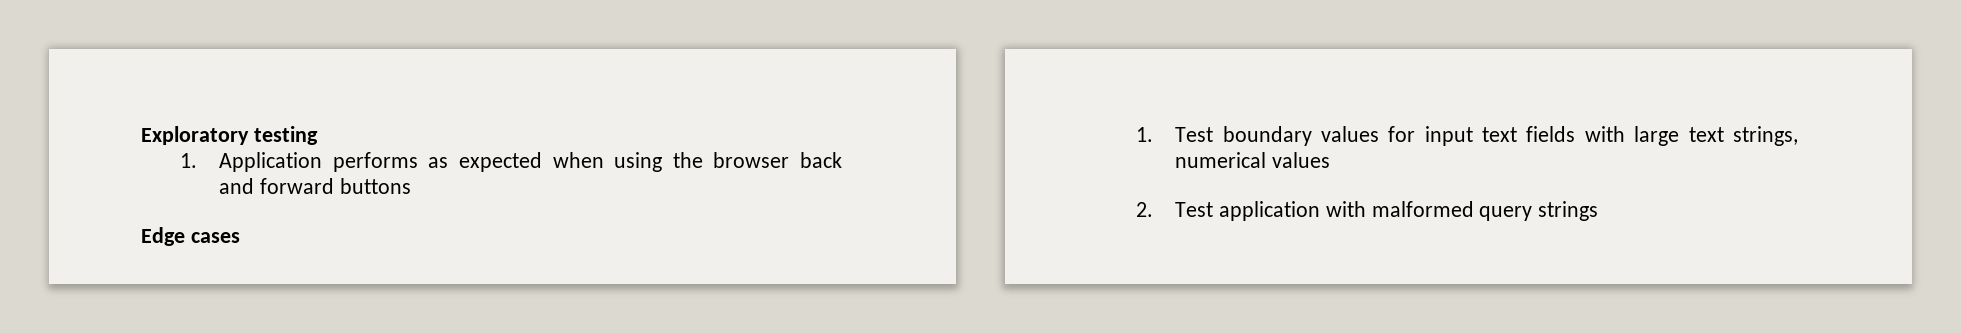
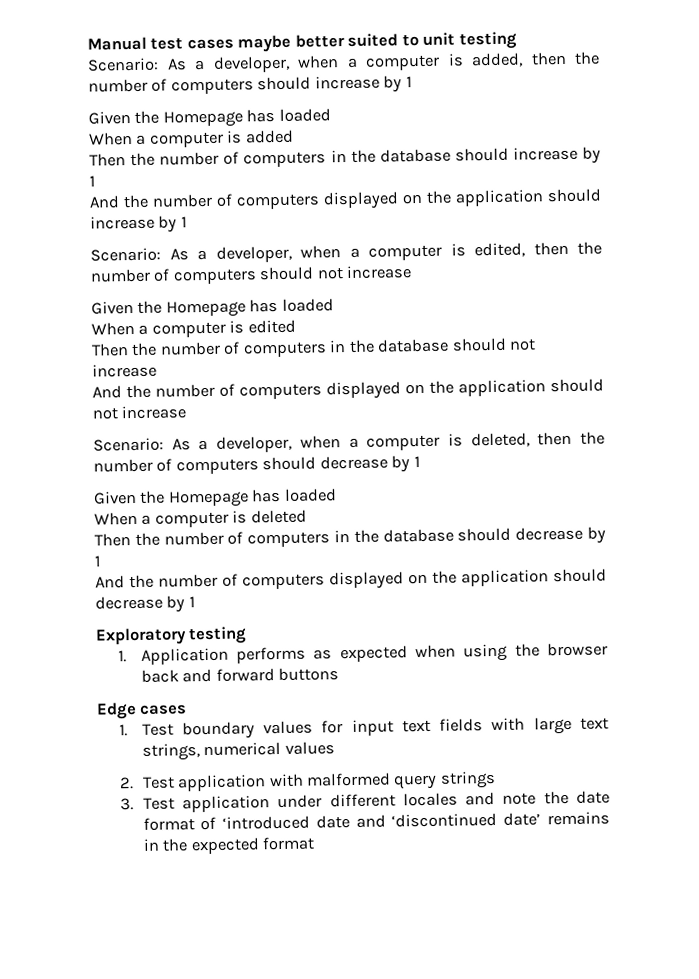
(141, 135) none -> [87,31,517,53] [87,51,600,73] [88,75,412,95] [88,108,331,128] [88,129,294,148] [89,146,602,168] [89,175,95,187] [89,188,602,210] [90,215,187,233] [90,241,602,263] [90,265,413,285] [91,298,334,318] [91,319,296,338] [91,337,537,358] [92,363,157,378] [92,378,604,400] [92,405,187,420] [93,431,605,453] [93,455,420,475] [94,488,337,508] [94,509,307,528] [94,526,607,548] [94,555,101,567] [95,568,607,590] [95,595,195,613] Manual test cases maybe better suited to unit testing // Scenario: As a developer, when a computer is added, then the number of computers should increase by 1 // Given the Homepage has loaded // When a computer is added // Then the number of computers in the database should increase by 1 // And the number of computers displayed on the application should increase by 1 // Scenario: As a developer, when a computer is edited, then the number of computers should not increase // Given the Homepage has loaded // When a computer is edited // Then the number of computers in the database should not increase // And the number of computers displayed on the application should not increase // Scenario: As a developer, when a computer is deleted, then the number of computers should decrease by 1 // Given the Homepage has loaded // When a computer is deleted // Then the number of computers in the database should decrease by 1 // And the number of computers displayed on the application should decrease by 1 //
(1599, 211) none -> [120,790,611,813] [142,811,610,831] [142,836,315,855] // 3. Test application under different locales and note the date format of ‘introduced date and ‘discontinued date’ remains in the expected format

